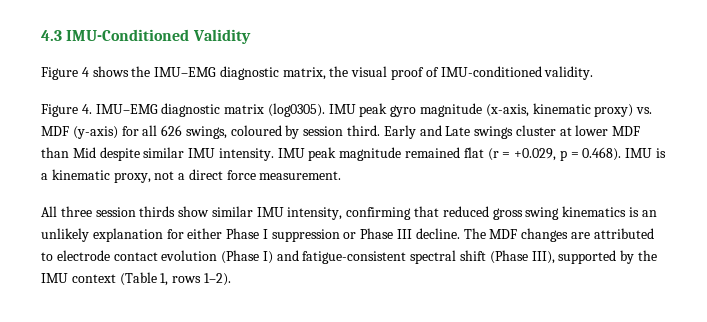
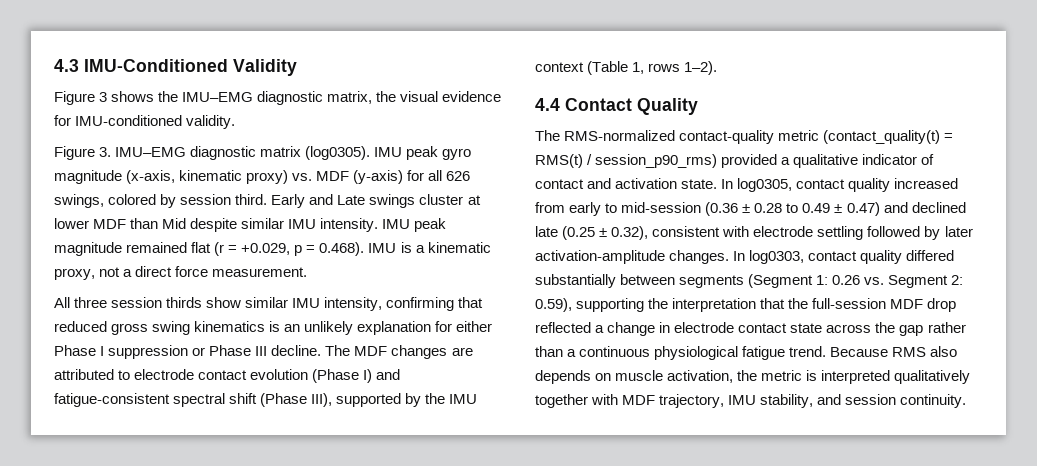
[81,67,89,77] 4 -> [99,92,108,102] 3
[391,67,439,80] proof of -> [442,91,502,102] [54,115,71,126] evidence for
[81,104,92,114] 4. -> [99,147,112,157] 3.
[230,125,282,136] coloured -> [108,194,157,205] colored
(231, 279) none -> [535,98,698,115] [535,130,954,144] [535,154,935,168] [535,178,959,192] [535,202,966,216] [535,226,973,240] [535,250,955,264] [535,274,964,288] [535,298,957,312] [535,322,966,336] [535,346,958,360] [535,370,971,384] [535,394,967,408] // 4.4 Contact Quality // The RMS-normalized contact-quality metric (contact_quality(t) = RMS(t) / session_p90_rms) provided a qualitative indicator of contact and activation state. In log0305, contact quality increased from early to mid-session (0.36 ± 0.28 to 0.49 ± 0.47) and declined late (0.25 ± 0.32), consistent with electrode settling followed by later activation-amplitude changes. In log0303, contact quality differed substantially between segments (Segment 1: 0.26 vs. Segment 2: 0.59), supporting the interpretation that the full-session MDF drop reflected a change in electrode contact state across the gap rather than a continuous physiological fatigue trend. Because RMS also depends on muscle activation, the metric is interpreted qualitatively together with MDF trajectory, IMU stability, and session continuity.

